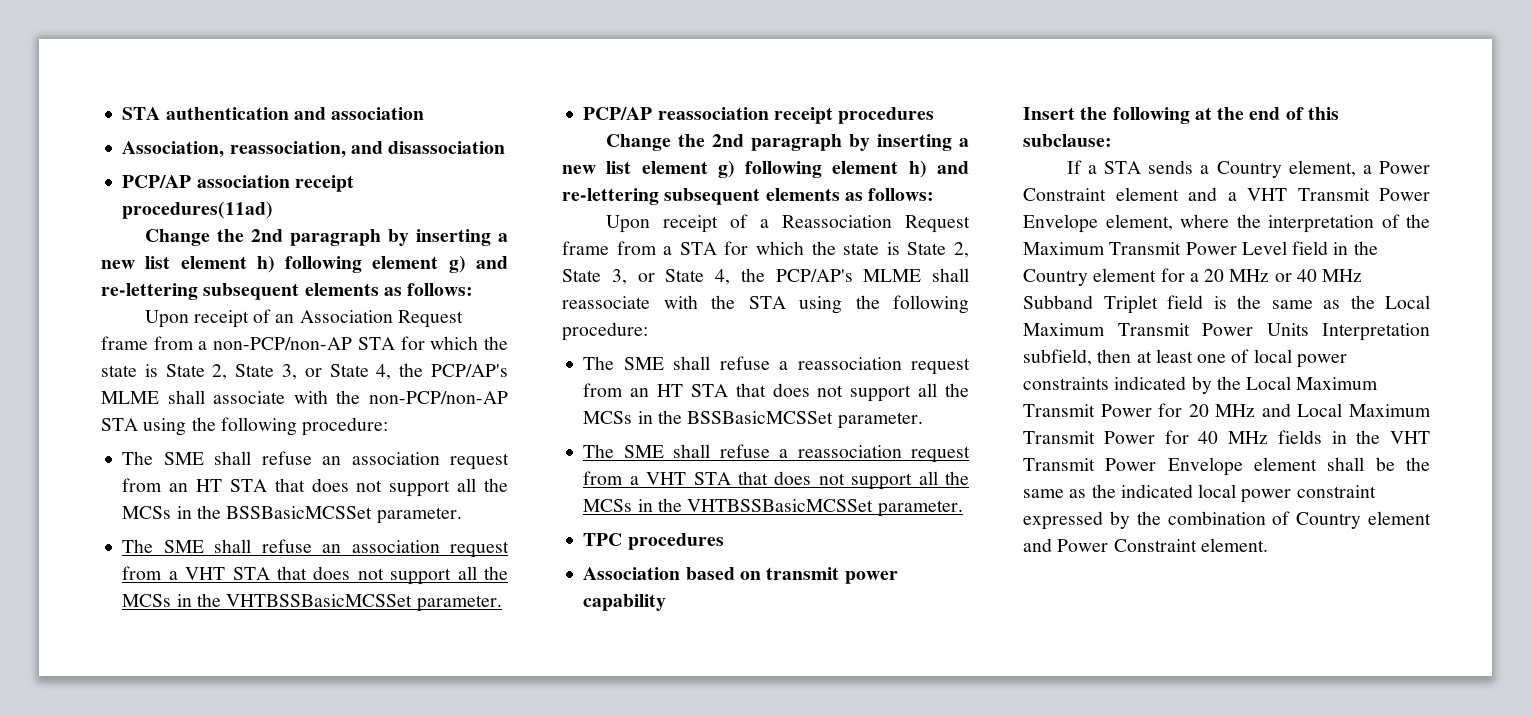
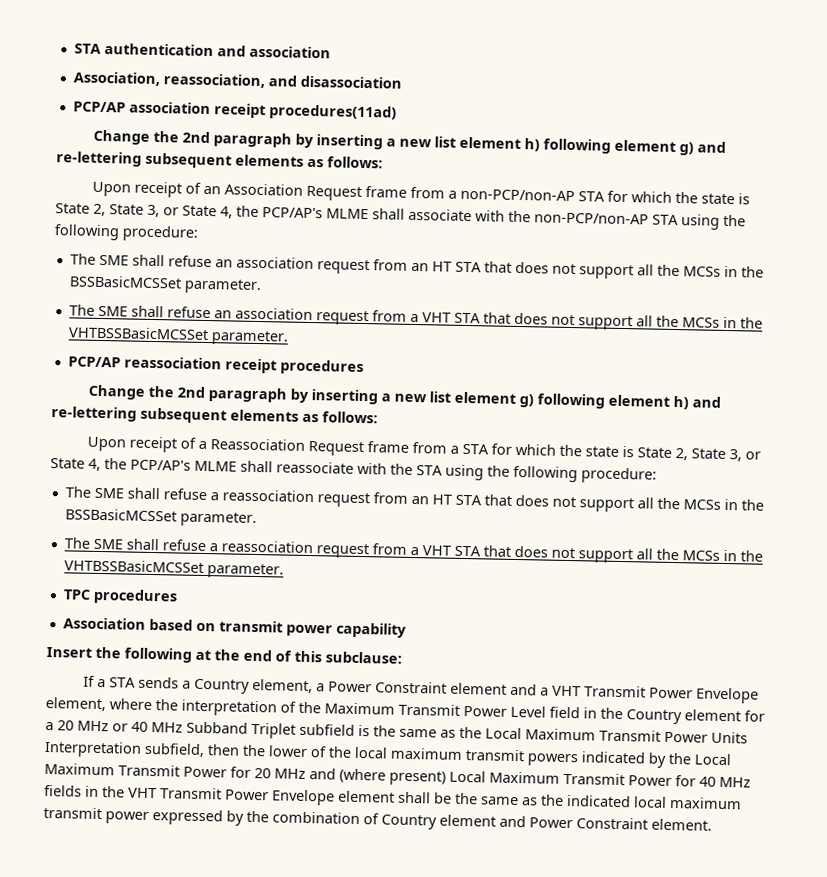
[1167,295,1203,309] field -> [299,723,355,736] subfield
[1136,349,1347,368] [1023,377,1109,390] at least one of local power constraints -> [242,744,578,767] the lower of the local maximum transmit powers
(1291, 410) none -> [339,768,446,786] (where present)
[1241,485,1376,503] power constraint -> [669,796,742,810] [43,806,149,824] maximum transmit power

